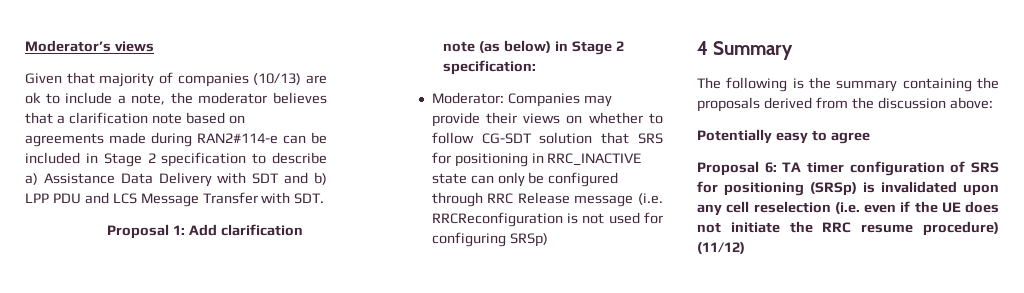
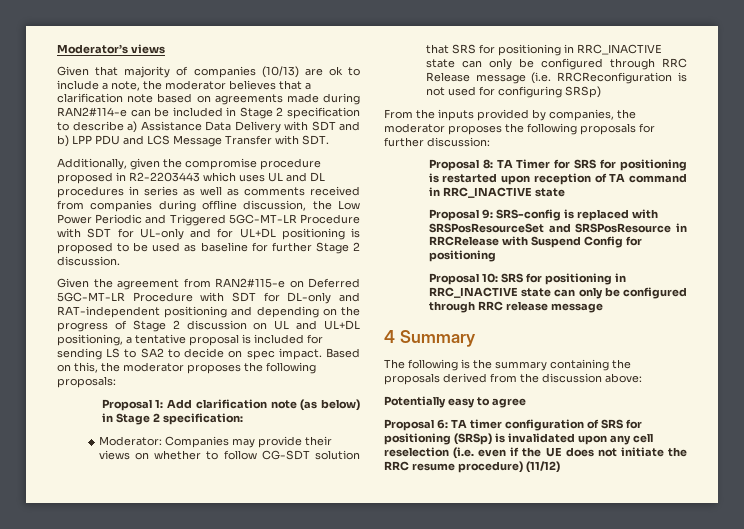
(325, 198) none -> [57,158,321,170] [57,172,325,184] [57,186,360,198] [57,200,361,212] [57,214,360,226] [57,228,360,240] [57,242,360,254] [57,256,120,266] [57,278,360,290] [57,292,360,304] [57,306,360,318] [57,320,360,332] [57,334,323,346] [57,348,361,360] [57,362,316,374] [57,376,116,388] // Additionally, given the compromise procedure proposed in R2-2203443 which uses UL and DL procedures in series as well as comments received from companies during offline discussion, the Low Power Periodic and Triggered 5GC-MT-LR Procedure with SDT for UL-only and for UL+DL positioning is proposed to be used as baseline for further Stage 2 discussion. // Given the agreement from RAN2#115-e on Deferred 5GC-MT-LR Procedure with SDT for DL-only and RAT-independent positioning and depending on the progress of Stage 2 discussion on UL and UL+DL positioning, a tentative proposal is included for sending LS to SA2 to decide on spec impact. Based on this, the moderator proposes the following proposals:
(548, 240) none -> [384,109,636,121] [384,123,655,135] [384,137,490,147] [428,159,687,171] [428,173,687,185] [428,187,565,198] [428,209,658,221] [428,223,687,233] [428,236,642,248] [428,250,496,262] [428,273,626,285] [428,287,687,299] [428,301,603,313] // From the inputs provided by companies, the moderator proposes the following proposals for further discussion: // Proposal 8: TA Timer for SRS for positioning is restarted upon reception of TA command in RRC_INACTIVE state // Proposal 9: SRS-config is replaced with SRSPosResourceSet and SRSPosResource in RRCRelease with Suspend Config for positioning // Proposal 10: SRS for positioning in RRC_INACTIVE state can only be configured through RRC release message

